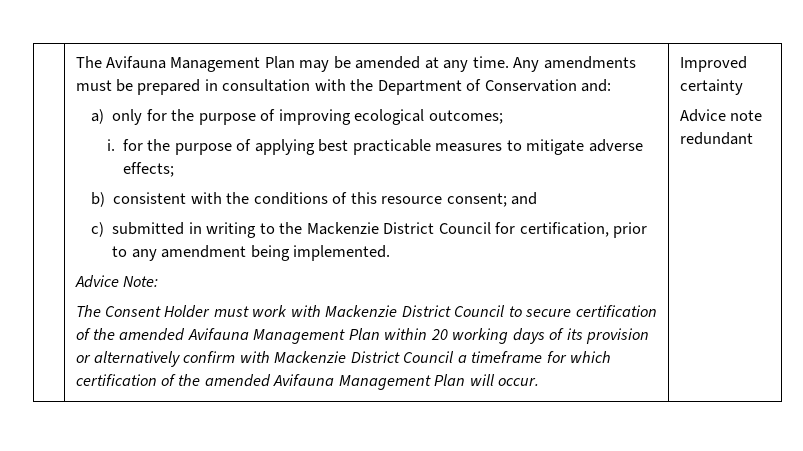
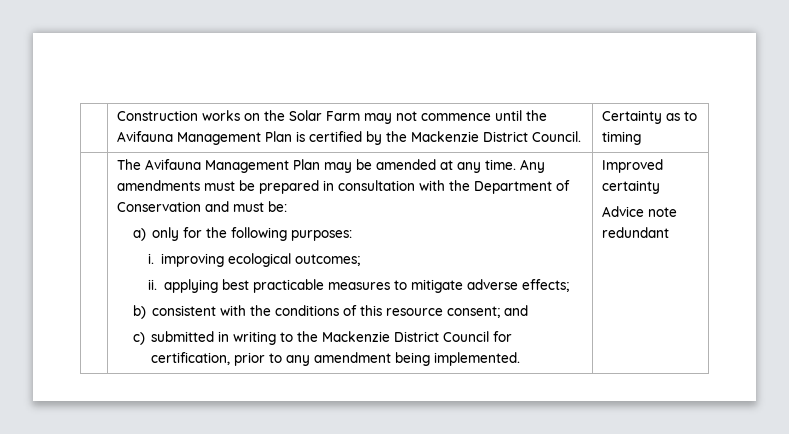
(75, 62) none -> [117,110,548,124] [117,131,582,145] [602,110,698,124] [602,131,642,145] | Construction works on the Solar Farm may not commence until the Avifauna Management Plan is certified by the Mackenzie District Council. | Certainty as to timing //
[581,79,612,92] and: -> [205,201,288,212] and must be:
[198,109,276,125] purpose of -> [231,227,353,241] [147,253,154,264] following purposes: // i.
[106,139,252,155] i. for the purpose of -> [147,279,157,290] ii.
[74,275,159,288] [75,305,657,318] [75,328,650,344] [75,351,612,367] [75,374,540,390] // Advice Note: // The Consent Holder must work with Mackenzie District Council to secure certification of the amended Avifauna Management Plan within 20 working days of its provision or alternatively confirm with Mackenzie District Council a timeframe for which certification of the amended Avifauna Management Plan will occur. -> (521, 359) none

